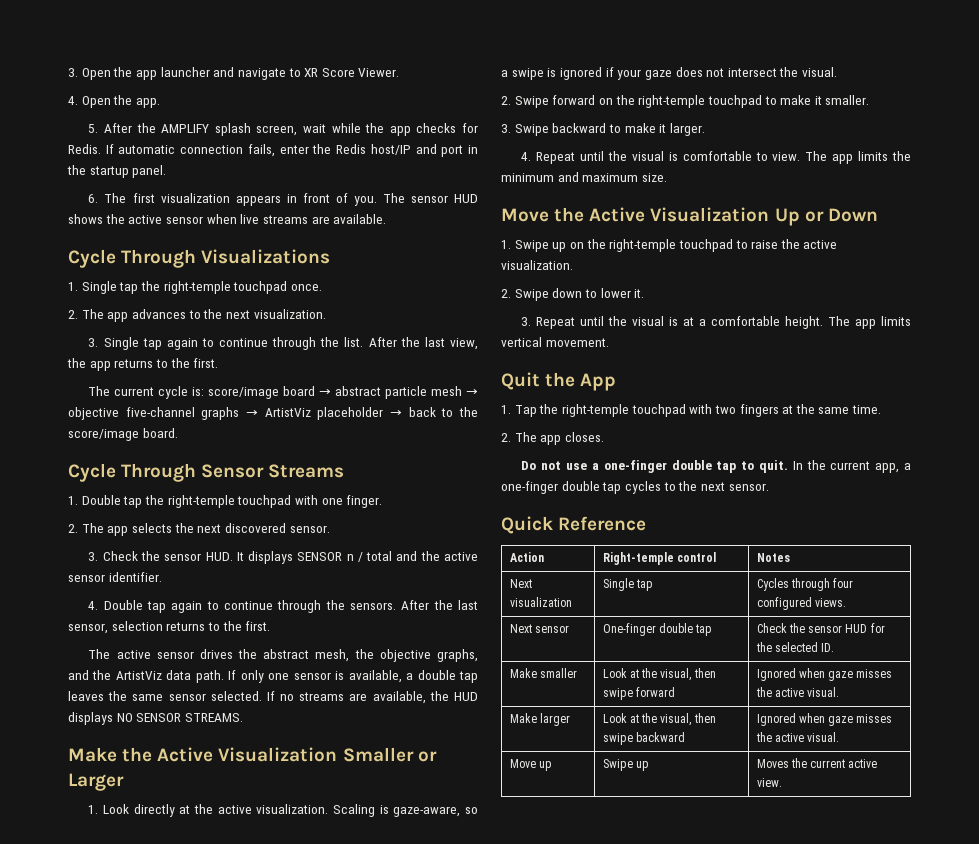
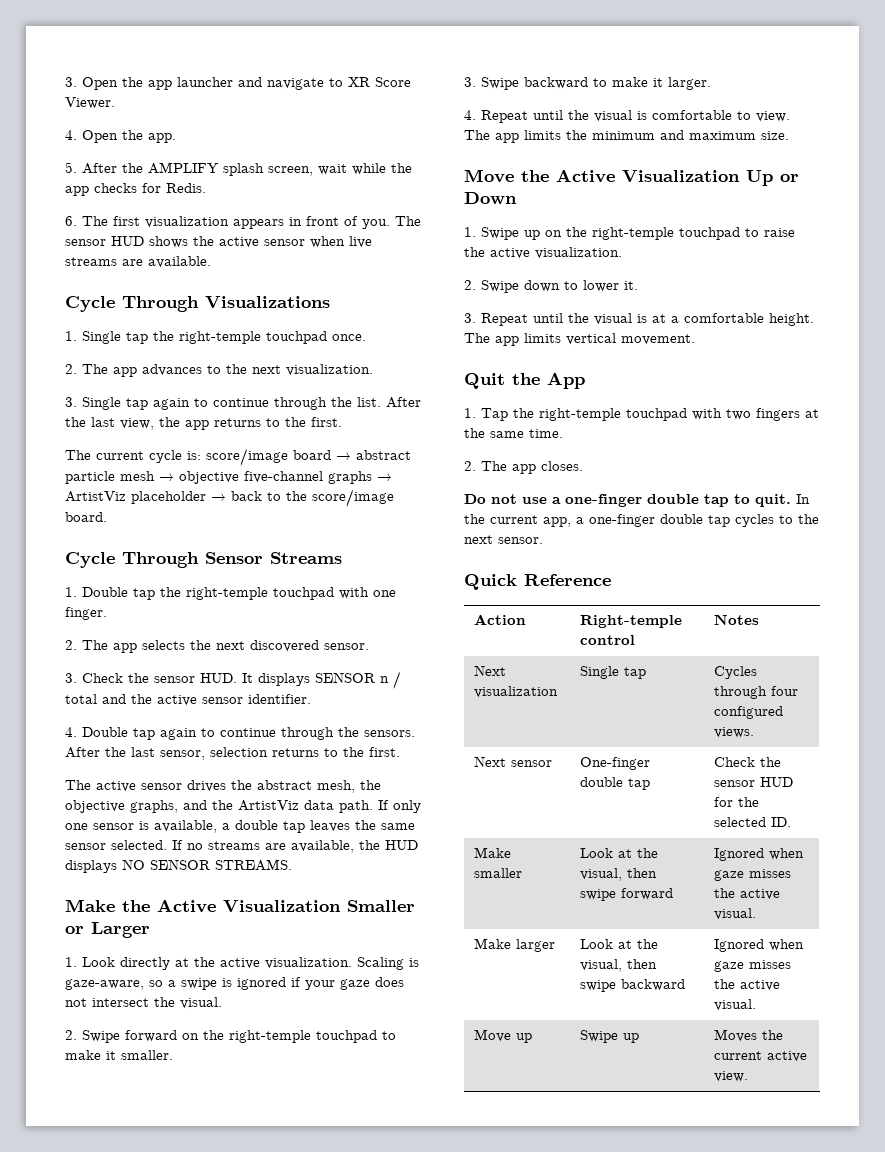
[105,144,479,157] [67,165,167,178] If automatic connection fails, enter the Redis host/IP and port in the startup panel. -> (206, 188) none

